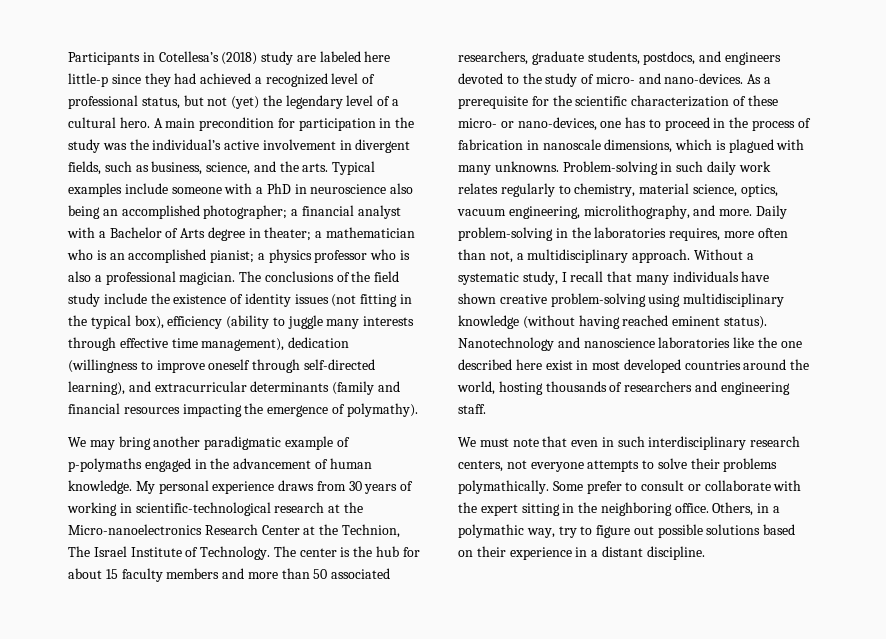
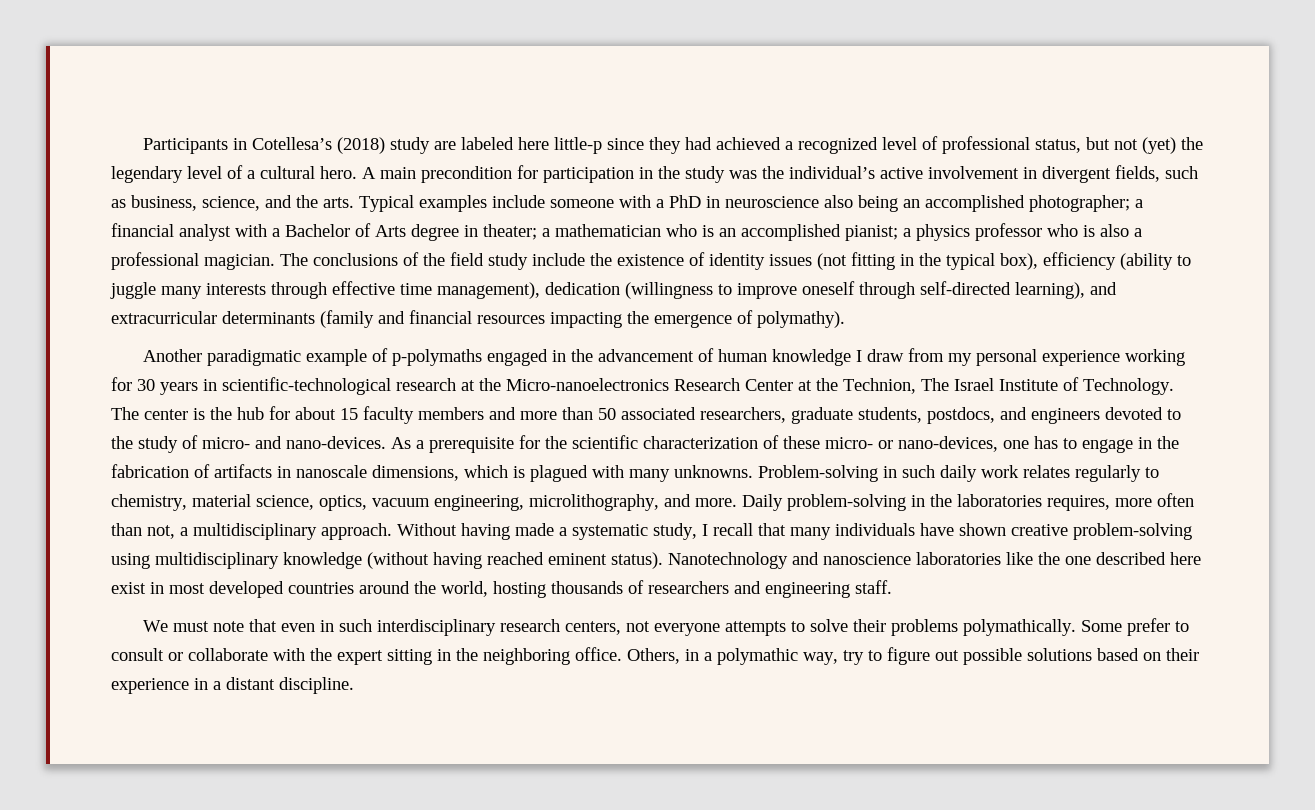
[68,436,201,450] We may bring another -> [143,349,203,362] Another
[68,480,414,494] [67,502,117,516] knowledge. My personal experience draws from 30 years of working -> [772,348,1186,366] [111,377,198,395] knowledge I draw from my personal experience working for 30 years
[664,117,811,131] [458,139,523,150] proceed in the process of fabrication -> [1082,436,1179,453] [111,464,272,478] engage in the fabrication of artifacts
(743, 254) none -> [461,523,554,540] having made

